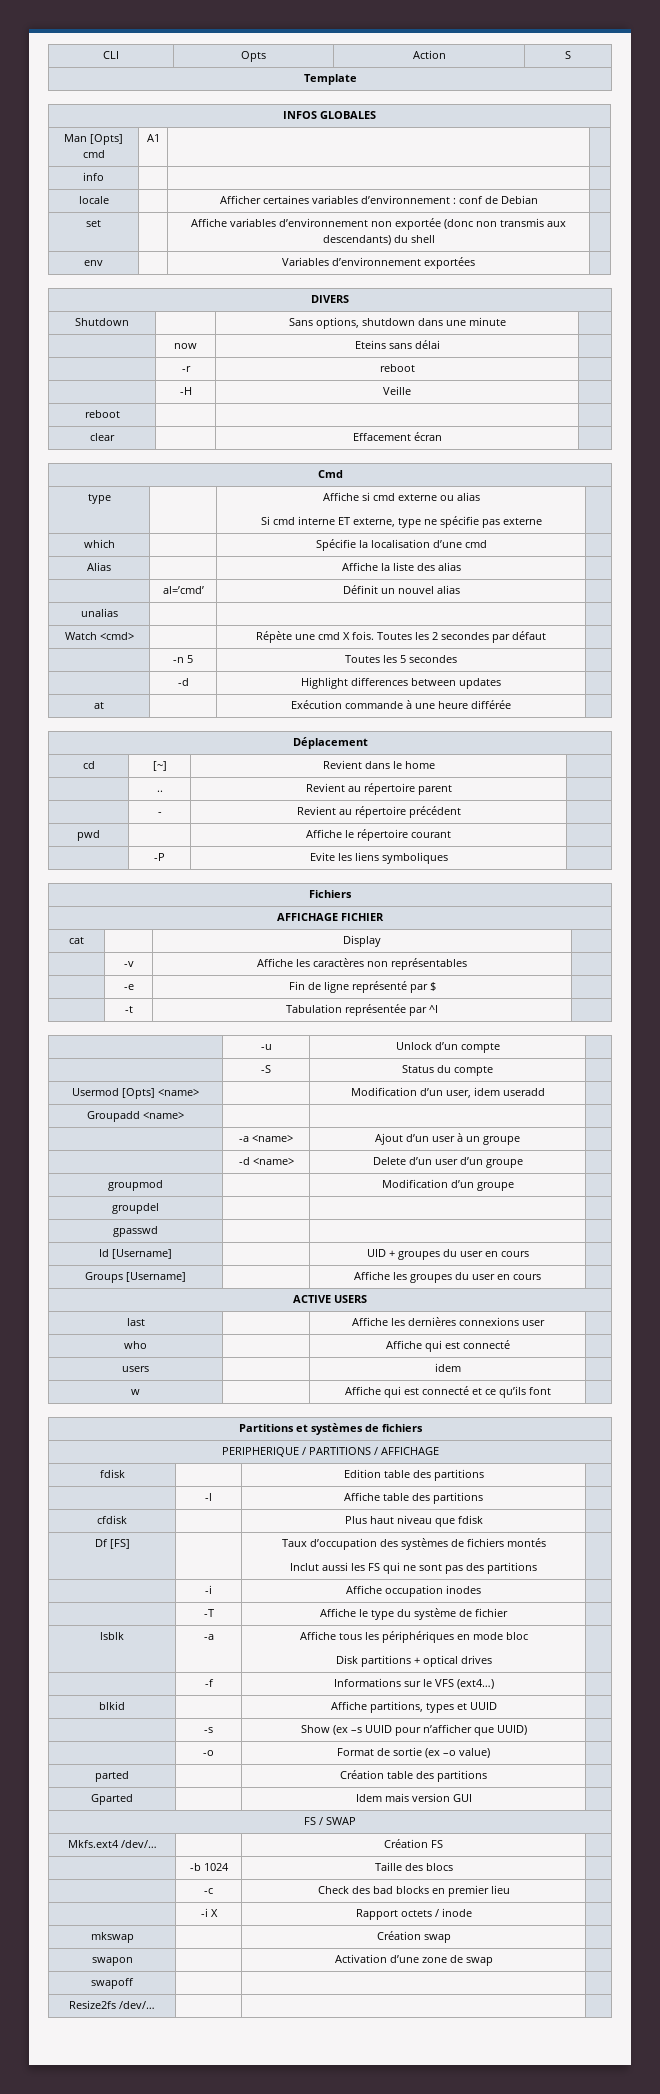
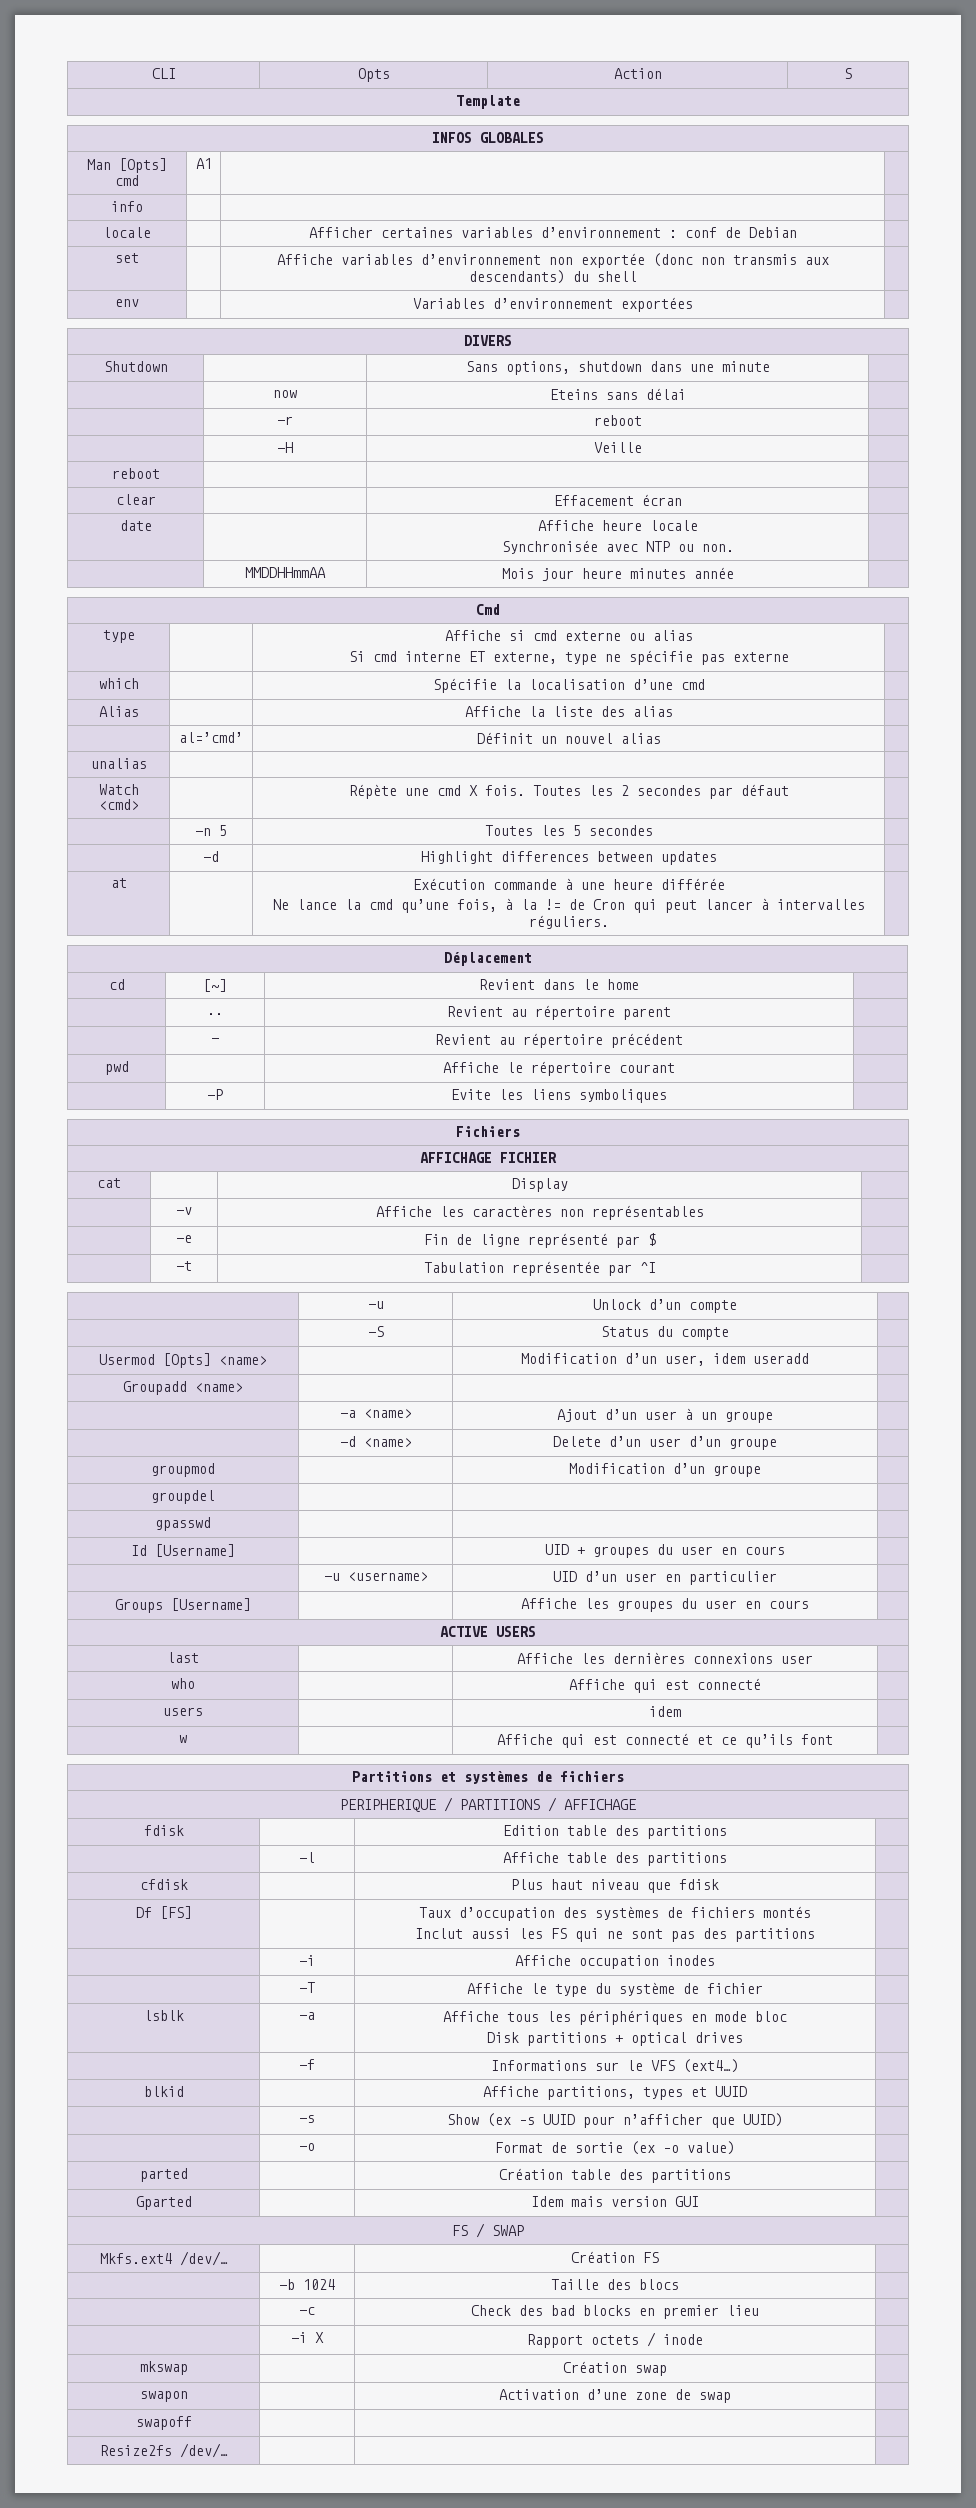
(442, 436) none -> [119,520,152,531] [537,520,698,531] [501,540,734,554] [244,567,326,578] [501,567,734,581] // date | | Affiche heure locale // Synchronisée avec NTP ou non. | // | MMDDHHmmAA | Mois jour heure minutes année |
(511, 704) none -> [272,898,865,913] [528,915,609,929] // Ne lance la cmd qu’une fois, à la != de Cron qui peut lancer à intervalles réguliers.
(529, 1254) none -> [323,1572,428,1581] [553,1571,777,1585] // | -u <username> | UID d’un user en particulier |

